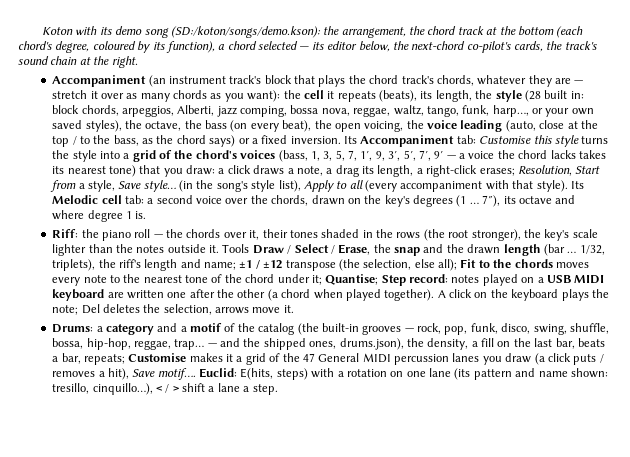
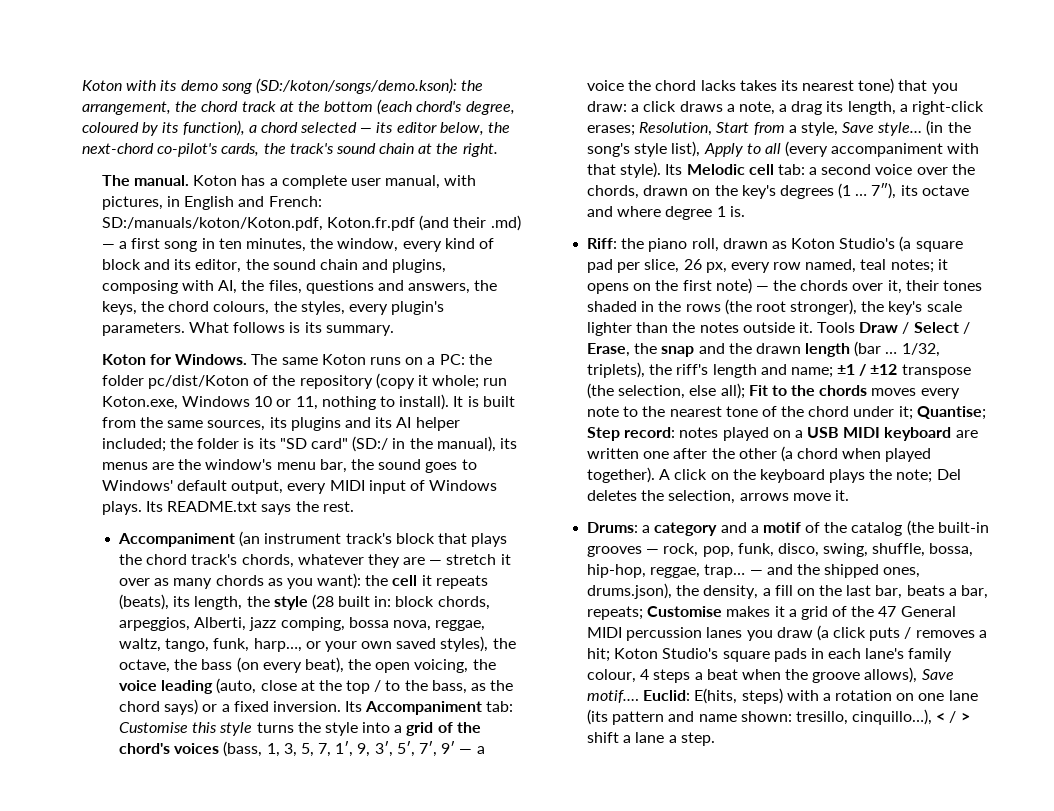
(138, 62) none -> [101,175,477,189] [101,196,322,210] [101,215,521,231] [101,238,494,252] [101,259,447,273] [101,280,498,294] [101,301,445,315] [101,322,394,336] [101,354,492,365] [101,373,508,389] [101,394,515,410] [101,417,460,431] [101,436,517,452] [101,459,477,473] [101,480,498,494] [101,501,354,515] // The manual. Koton has a complete user manual, with pictures, in English and French: SD:/manuals/koton/Koton.pdf, Koton.fr.pdf (and their .md) — a first song in ten minutes, the window, every kind of block and its editor, the sound chain and plugins, composing with AI, the files, questions and answers, the keys, the chord colours, the styles, every plugin's parameters. What follows is its summary. // Koton for Windows. The same Koton runs on a PC: the folder pc/dist/Koton of the repository (copy it whole; run Koton.exe, Windows 10 or 11, nothing to install). It is built from the same sources, its plugins and its AI helper included; the folder is its "SD card" (SD:/ in the manual), its menus are the window's menu bar, the sound goes to Windows' default output, every MIDI input of Windows plays. Its README.txt says the rest.
[134,229,151,238] roll -> [691,236,963,252] [586,259,948,273] [586,278,752,294] roll, drawn as Koton Studio's (a square pad per slice, 26 px, every row named, teal notes; it opens on the first note)
[107,368,129,380] hit), -> [586,648,953,662] [586,667,918,683] hit; Koton Studio's square pads in each lane's family colour, 4 steps a beat when the groove allows),

